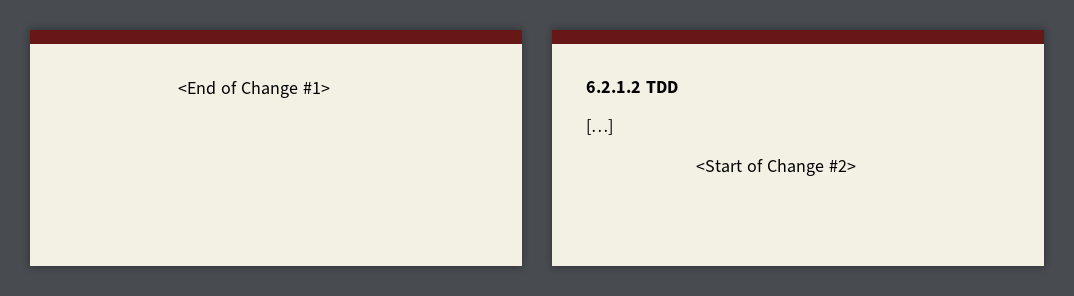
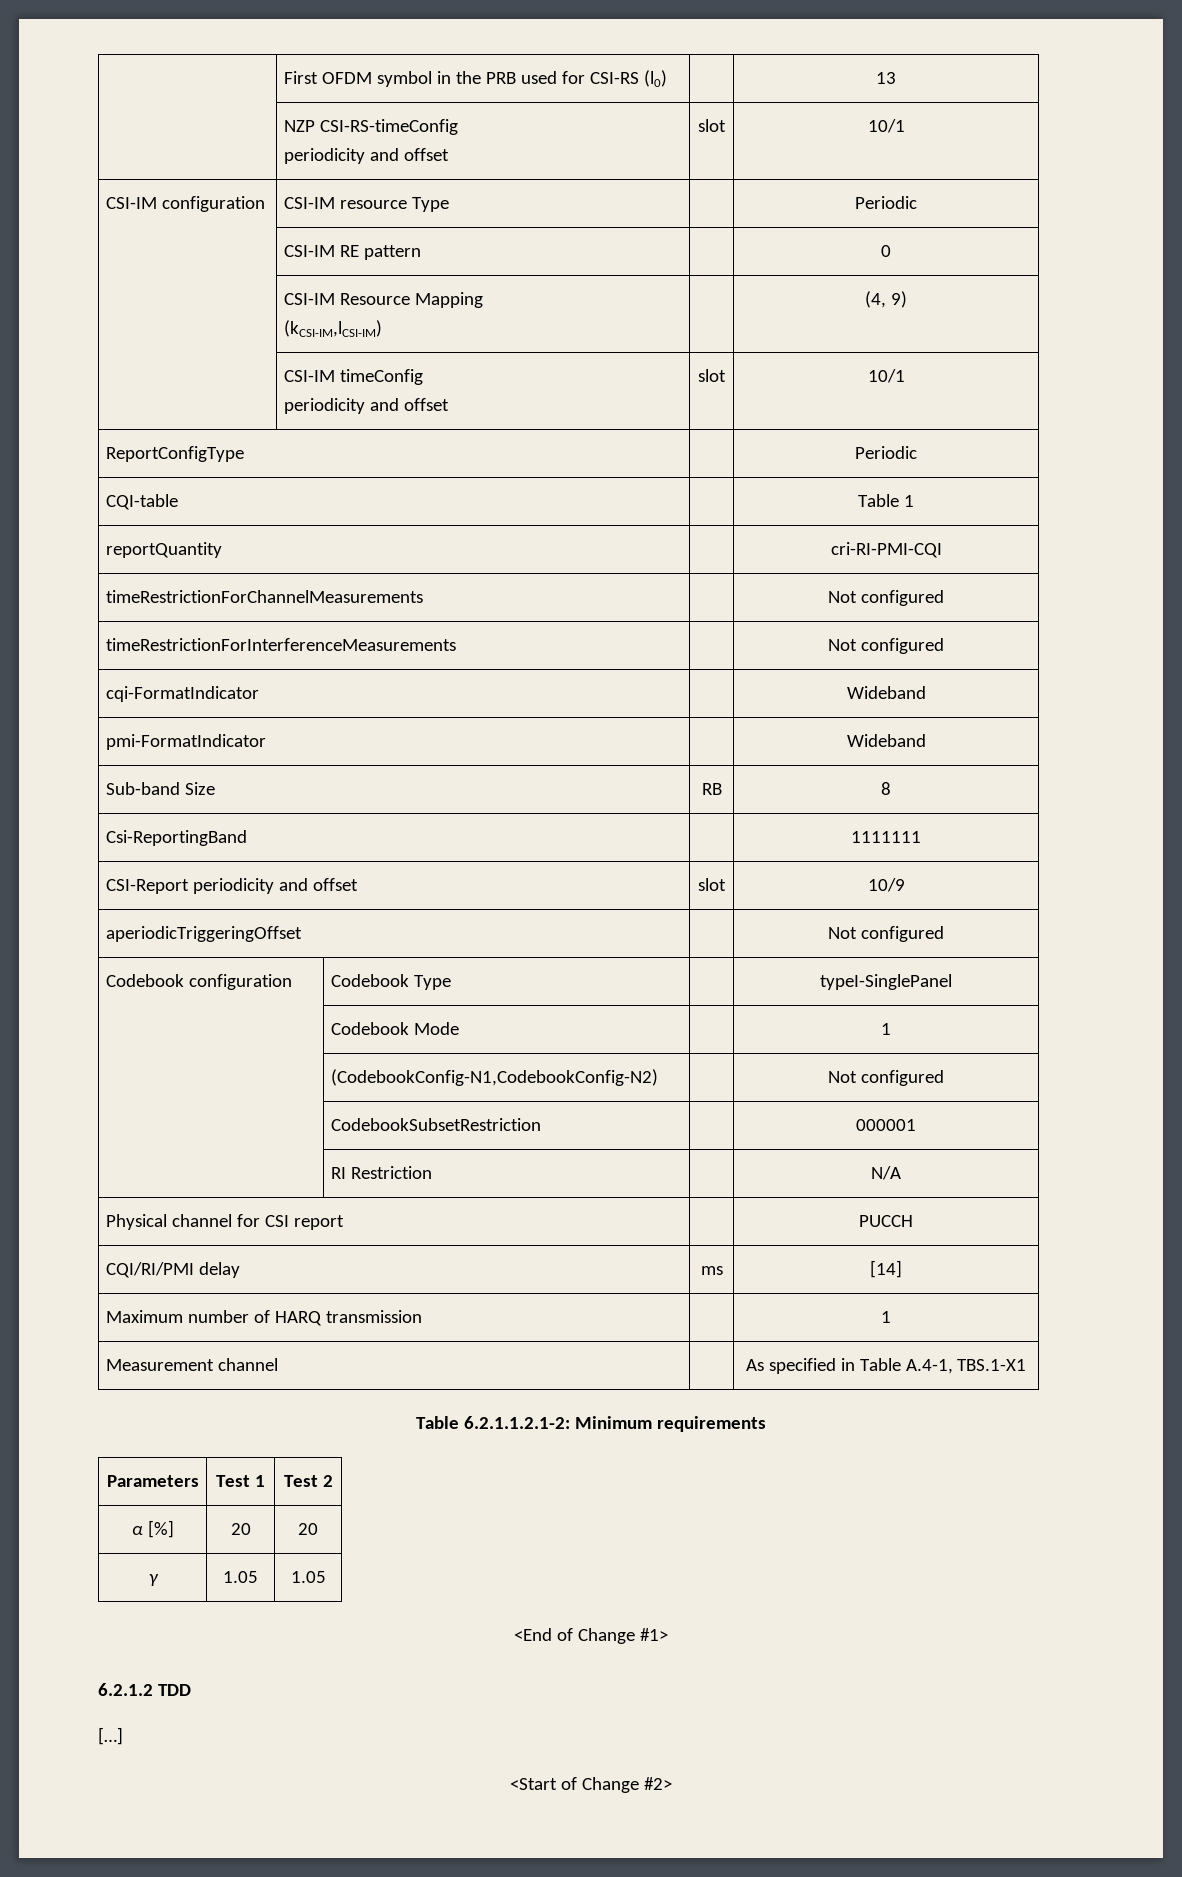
(178, 88) none -> [283,70,667,87] [876,72,896,84] [283,119,458,135] [283,148,449,164] [698,119,726,132] [867,119,905,133] [105,196,265,212] [283,197,449,212] [855,196,917,209] [283,245,421,260] [881,245,891,257] [283,292,483,308] [283,320,382,337] [865,291,907,308] [283,369,423,385] [283,398,449,414] [698,369,726,382] [867,369,905,383] [105,446,244,462] [855,446,917,459] [105,494,178,510] [858,494,914,507] [105,542,222,558] [830,542,942,558] [105,590,423,603] [828,590,944,606] [105,638,456,651] [828,638,944,654] [105,686,259,702] [846,686,926,699] [105,734,266,750] [846,734,926,747] [105,782,215,795] [701,783,722,795] [881,782,891,795] [105,830,247,846] [851,831,921,843] [105,878,358,894] [698,878,726,891] [867,878,905,892] [105,926,302,942] [828,926,944,942] [105,974,292,990] [330,974,451,990] [820,974,952,990] [330,1022,459,1035] [881,1023,891,1035] [330,1069,658,1086] [828,1070,944,1086] [330,1118,541,1131] [856,1119,916,1131] [330,1166,432,1179] [871,1166,901,1180] [105,1214,344,1230] [859,1215,913,1227] [105,1262,240,1278] [700,1266,723,1275] [870,1260,902,1278] [105,1310,422,1326] [881,1311,891,1323] [105,1358,278,1371] [745,1358,1027,1374] [416,1416,766,1432] [106,1475,199,1487] [216,1475,265,1487] [283,1475,333,1487] [131,1520,174,1538] [230,1523,251,1535] [298,1523,318,1535] [148,1574,159,1586] [223,1571,258,1583] [290,1571,326,1583] | First OFDM symbol in the PRB used for CSI-RS (l0) | | 13 // | NZP CSI-RS-timeConfig // periodicity and offset | slot | 10/1 // CSI-IM configuration | CSI-IM resource Type | | Periodic // | CSI-IM RE pattern | | 0 // | CSI-IM Resource Mapping // (kCSI-IM,lCSI-IM) | | (4, 9) // | CSI-IM timeConfig // periodicity and offset | slot | 10/1 // ReportConfigType | | Periodic // CQI-table | | Table 1 // reportQuantity | | cri-RI-PMI-CQI // timeRestrictionForChannelMeasurements | | Not configured // timeRestrictionForInterferenceMeasurements | | Not configured // cqi-FormatIndicator | | Wideband // pmi-FormatIndicator | | Wideband // Sub-band Size | RB | 8 // Csi-ReportingBand | | 1111111 // CSI-Report periodicity and offset | slot | 10/9 // aperiodicTriggeringOffset | | Not configured // Codebook configuration | Codebook Type | | typeI-SinglePanel // | Codebook Mode | | 1 // | (CodebookConfig-N1,CodebookConfig-N2) | | Not configured // | CodebookSubsetRestriction | | 000001 // | RI Restriction | | N/A // Physical channel for CSI report | | PUCCH // CQI/RI/PMI delay | ms | [14] // Maximum number of HARQ transmission | | 1 // Measurement channel | | As specified in Table A.4-1, TBS.1-X1 // Table 6.2.1.1.2.1-2: Minimum requirements // Parameters | Test 1 | Test 2 // α [%] | 20 | 20 // γ | 1.05 | 1.05 //

